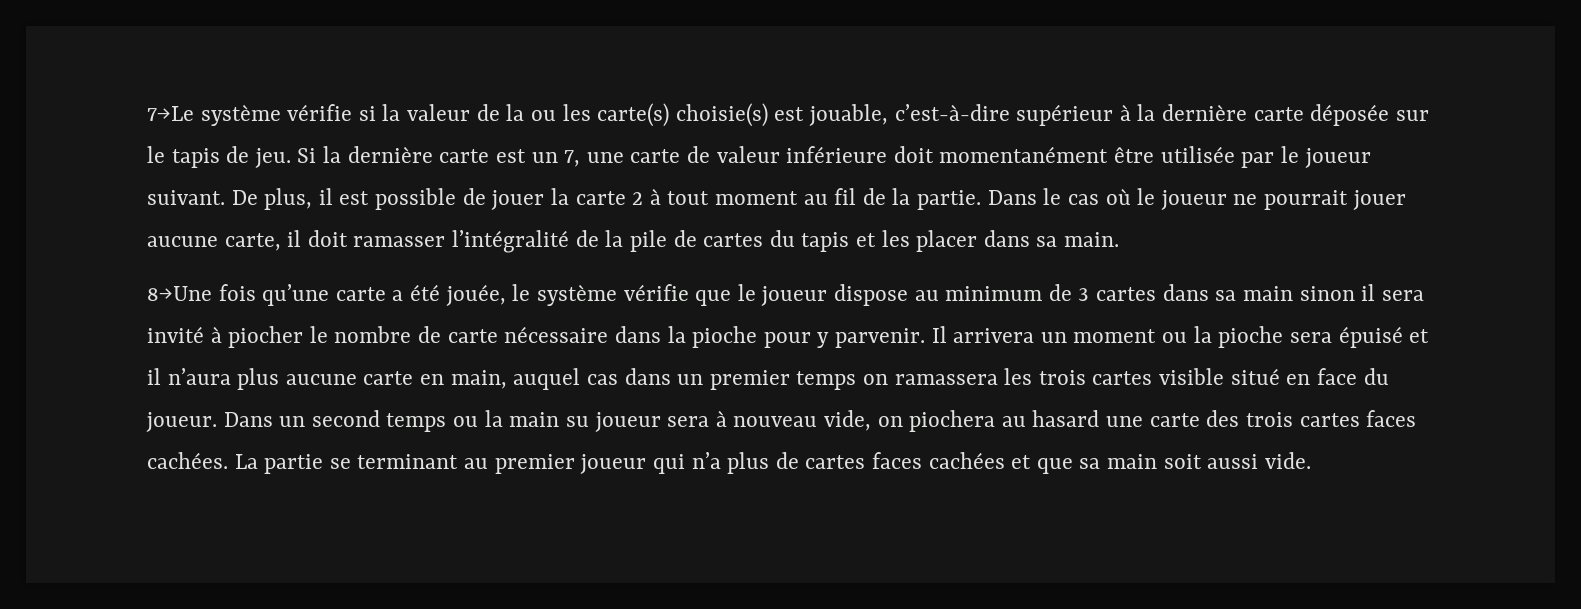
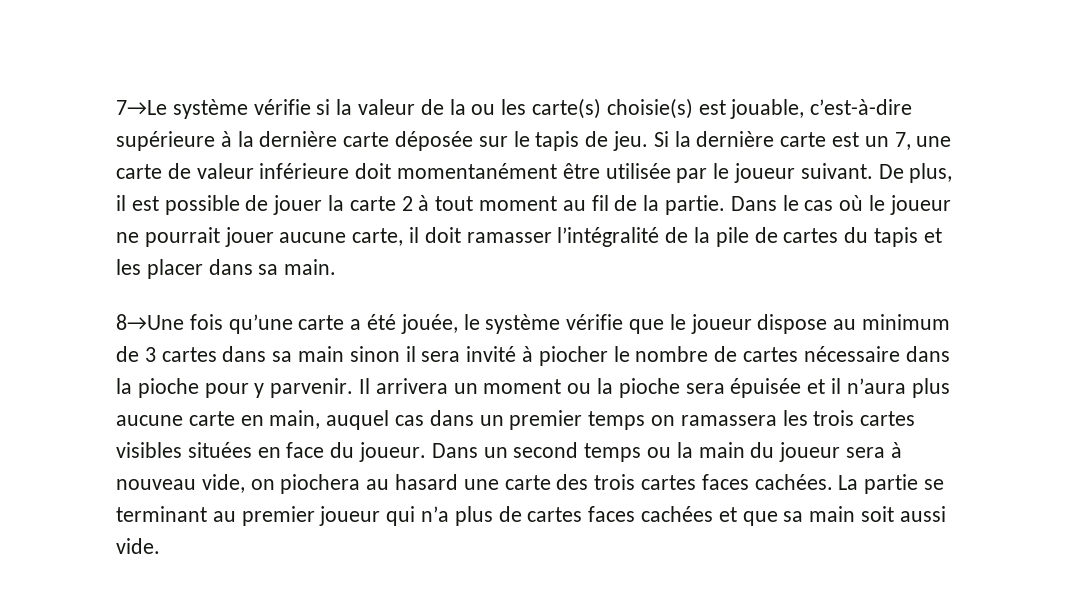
[1016,104,1114,126] supérieur -> [116,131,215,151] supérieure
[447,329,498,343] carte -> [743,347,799,362] cartes
[1338,326,1403,348] épuisé -> [730,378,802,398] épuisée
[1159,368,1280,385] visible situé -> [116,442,252,458] visibles situées
[565,416,589,427] su -> [750,442,775,458] du

